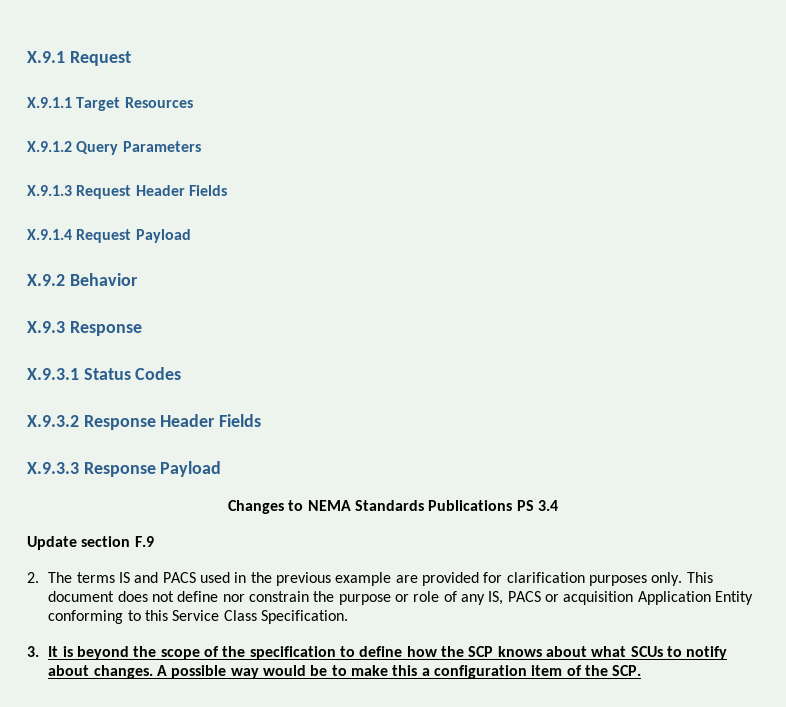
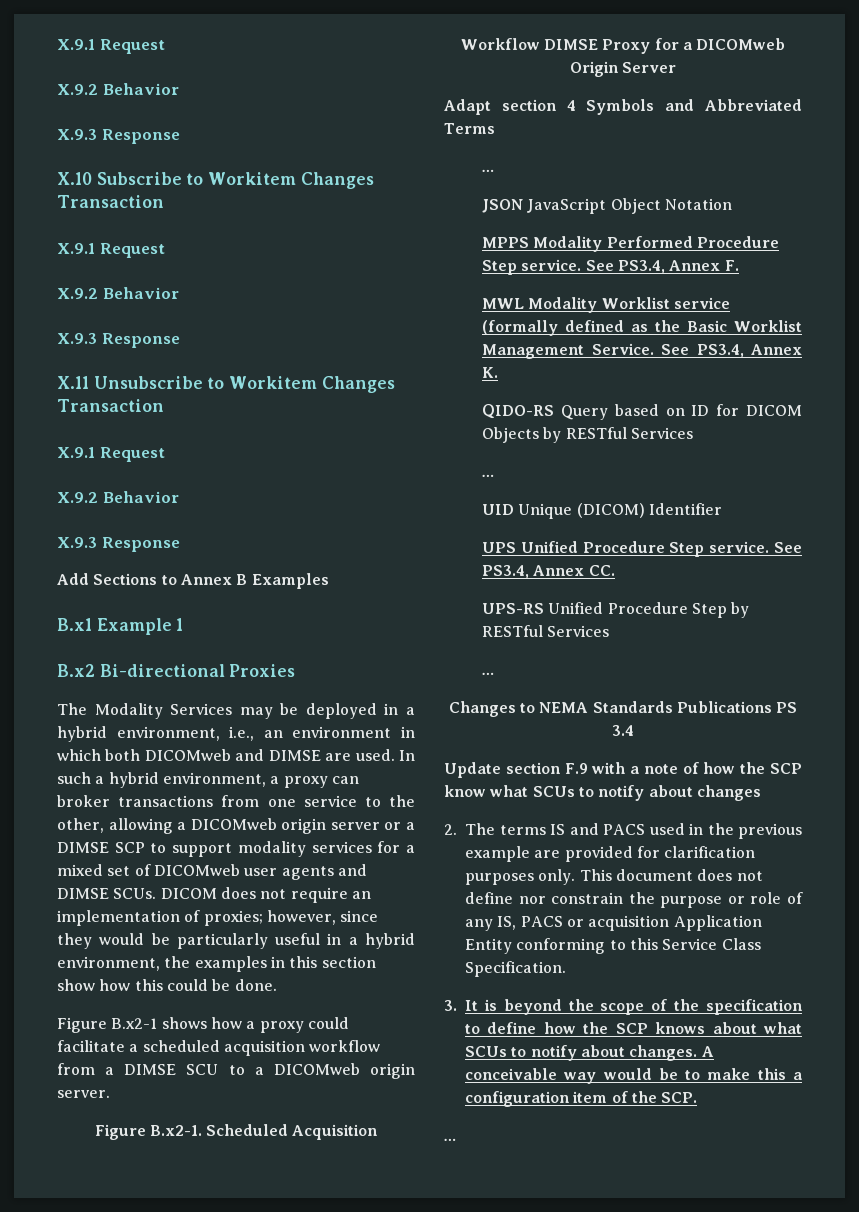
[27,51,131,66] [27,97,193,111] [27,141,201,155] [27,185,227,199] [27,229,191,243] [27,273,138,286] [27,321,142,336] [27,367,182,380] [27,414,262,430] [27,461,222,477] X.9.1 Request // X.9.1.1 Target Resources // X.9.1.2 Query Parameters // X.9.1.3 Request Header Fields // X.9.1.4 Request Payload // X.9.2 Behavior // X.9.3 Response // X.9.3.1 Status Codes // X.9.3.2 Response Header Fields // X.9.3.3 Response Payload -> [57,39,165,54] [57,83,179,95] [57,129,180,144] [57,172,374,189] [57,195,164,208] [57,243,165,258] [57,287,179,299] [57,333,180,348] [57,376,395,393] [57,399,164,412] [57,447,165,462] [57,491,179,503] [57,537,180,552] [57,573,329,589] [57,618,184,635] [57,664,296,677] [57,703,415,719] [57,726,415,742] [57,749,415,761] [57,772,359,788] [57,795,415,807] [57,818,415,834] [57,841,415,857] [57,864,367,880] [57,887,371,903] [57,910,379,926] [57,933,415,949] [57,956,376,972] [57,979,277,991] [57,1017,349,1033] [57,1040,381,1056] [57,1063,415,1079] [57,1090,110,1098] [94,1124,379,1140] [460,38,786,54] [569,61,677,77] [444,99,802,115] [444,123,495,134] [482,169,495,172] [482,198,732,214] [482,236,779,252] [482,259,739,275] [482,297,730,313] [482,320,802,336] [482,343,802,359] [482,367,499,378] [482,404,802,420] [482,427,693,443] [482,474,495,477] [482,503,722,519] [482,541,802,557] [482,565,615,579] [482,602,750,618] [482,625,610,637] [482,672,495,675] X.9.1 Request // X.9.2 Behavior // X.9.3 Response // X.10 Subscribe to Workitem Changes Transaction // X.9.1 Request // X.9.2 Behavior // X.9.3 Response // X.11 Unsubscribe to Workitem Changes Transaction // X.9.1 Request // X.9.2 Behavior // X.9.3 Response // Add Sections to Annex B Examples // B.x1 Example 1 // B.x2 Bi-directional Proxies // The Modality Services may be deployed in a hybrid environment, i.e., an environment in which both DICOMweb and DIMSE are used. In such a hybrid environment, a proxy can broker transactions from one service to the other, allowing a DICOMweb origin server or a DIMSE SCP to support modality services for a mixed set of DICOMweb user agents and DIMSE SCUs. DICOM does not require an implementation of proxies; however, since they would be particularly useful in a hybrid environment, the examples in this section show how this could be done. // Figure B.x2-1 shows how a proxy could facilitate a scheduled acquisition workflow from a DIMSE SCU to a DICOMweb origin server. // Figure B.x2-1. Scheduled Acquisition Workflow DIMSE Proxy for a DICOMweb Origin Server // Adapt section 4 Symbols and Abbreviated Terms // … // JSON JavaScript Object Notation // MPPS Modality Performed Procedure Step service. See PS3.4, Annex F. // MWL Modality Worklist service (formally defined as the Basic Worklist Management Service. See PS3.4, Annex K. // QIDO-RS Query based on ID for DICOM Objects by RESTful Services // … // UID Unique (DICOM) Identifier // UPS Unified Procedure Step service. See PS3.4, Annex CC. // UPS-RS Unified Procedure Step by RESTful Services // …
(154, 541) none -> [591,762,802,774] [444,785,761,801] with a note of how the SCP know what SCUs to notify about changes
[171,665,227,679] possible -> [465,1068,557,1080] conceivable
(642, 670) none -> [444,1138,456,1141] // …

